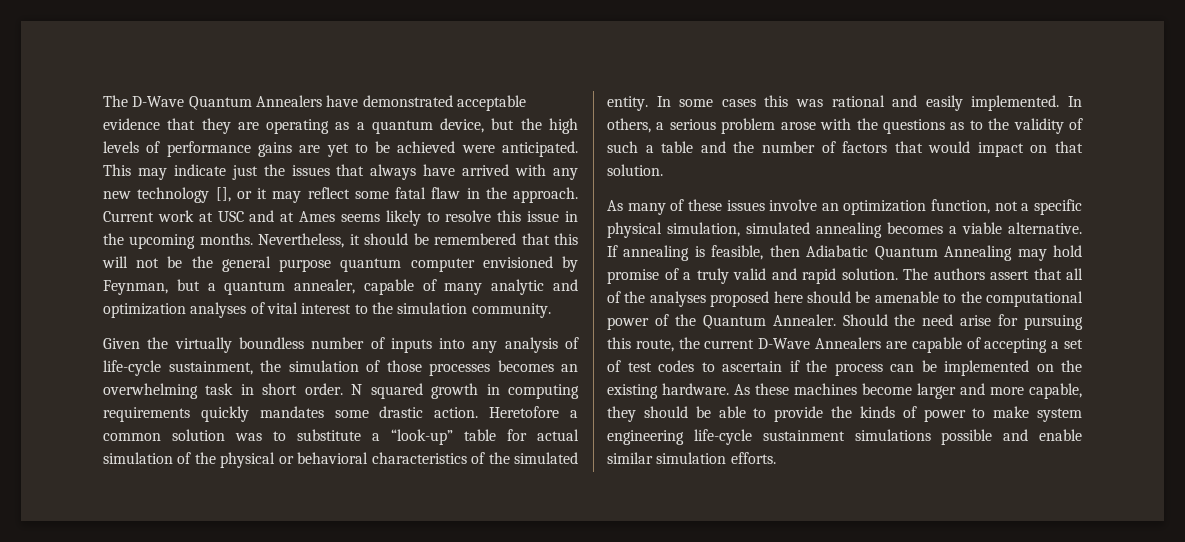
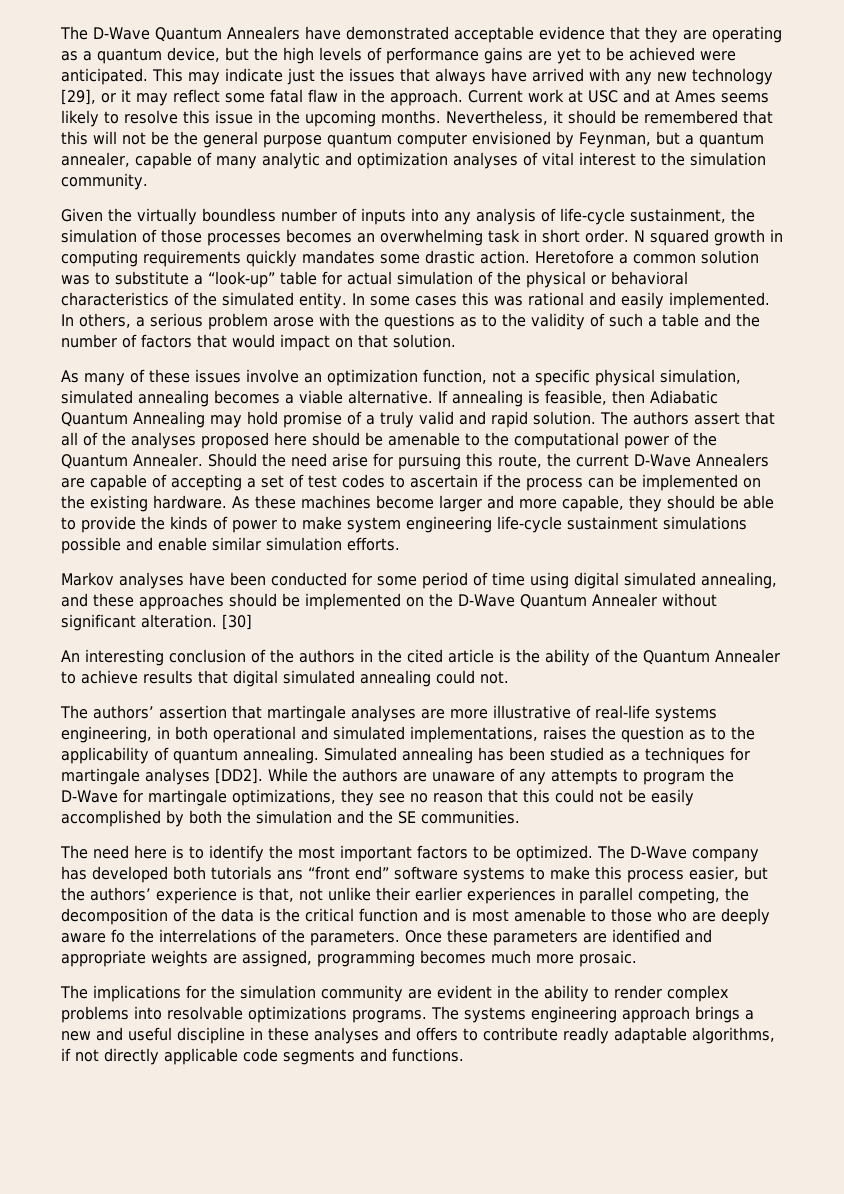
[215,187,231,202] [], -> [61,89,96,105] [29],
(776, 458) none -> [61,572,777,589] [61,593,717,610] [61,614,252,631] [61,649,780,666] [61,670,509,687] [60,705,717,722] [61,726,755,743] [61,747,750,764] [61,768,734,785] [61,789,694,806] [61,810,520,827] [60,845,759,862] [61,866,768,883] [61,887,749,904] [61,908,770,925] [61,929,712,946] [61,950,637,967] [60,985,729,1002] [61,1006,754,1023] [61,1027,775,1044] [61,1048,464,1065] // Markov analyses have been conducted for some period of time using digital simulated annealing, and these approaches should be implemented on the D-Wave Quantum Annealer without significant alteration. [30] // An interesting conclusion of the authors in the cited article is the ability of the Quantum Annealer to achieve results that digital simulated annealing could not. // The authors’ assertion that martingale analyses are more illustrative of real-life systems engineering, in both operational and simulated implementations, raises the question as to the applicability of quantum annealing. Simulated annealing has been studied as a techniques for martingale analyses [DD2]. While the authors are unaware of any attempts to program the D-Wave for martingale optimizations, they see no reason that this could not be easily accomplished by both the simulation and the SE communities. // The need here is to identify the most important factors to be optimized. The D-Wave company has developed both tutorials ans “front end” software systems to make this process easier, but the authors’ experience is that, not unlike their earlier experiences in parallel competing, the decomposition of the data is the critical function and is most amenable to those who are deeply aware fo the interrelations of the parameters. Once these parameters are identified and appropriate weights are assigned, programming becomes much more prosaic. // The implications for the simulation community are evident in the ability to render complex problems into resolvable optimizations programs. The systems engineering approach brings a new and useful discipline in these analyses and offers to contribute readly adaptable algorithms, if not directly applicable code segments and functions.

